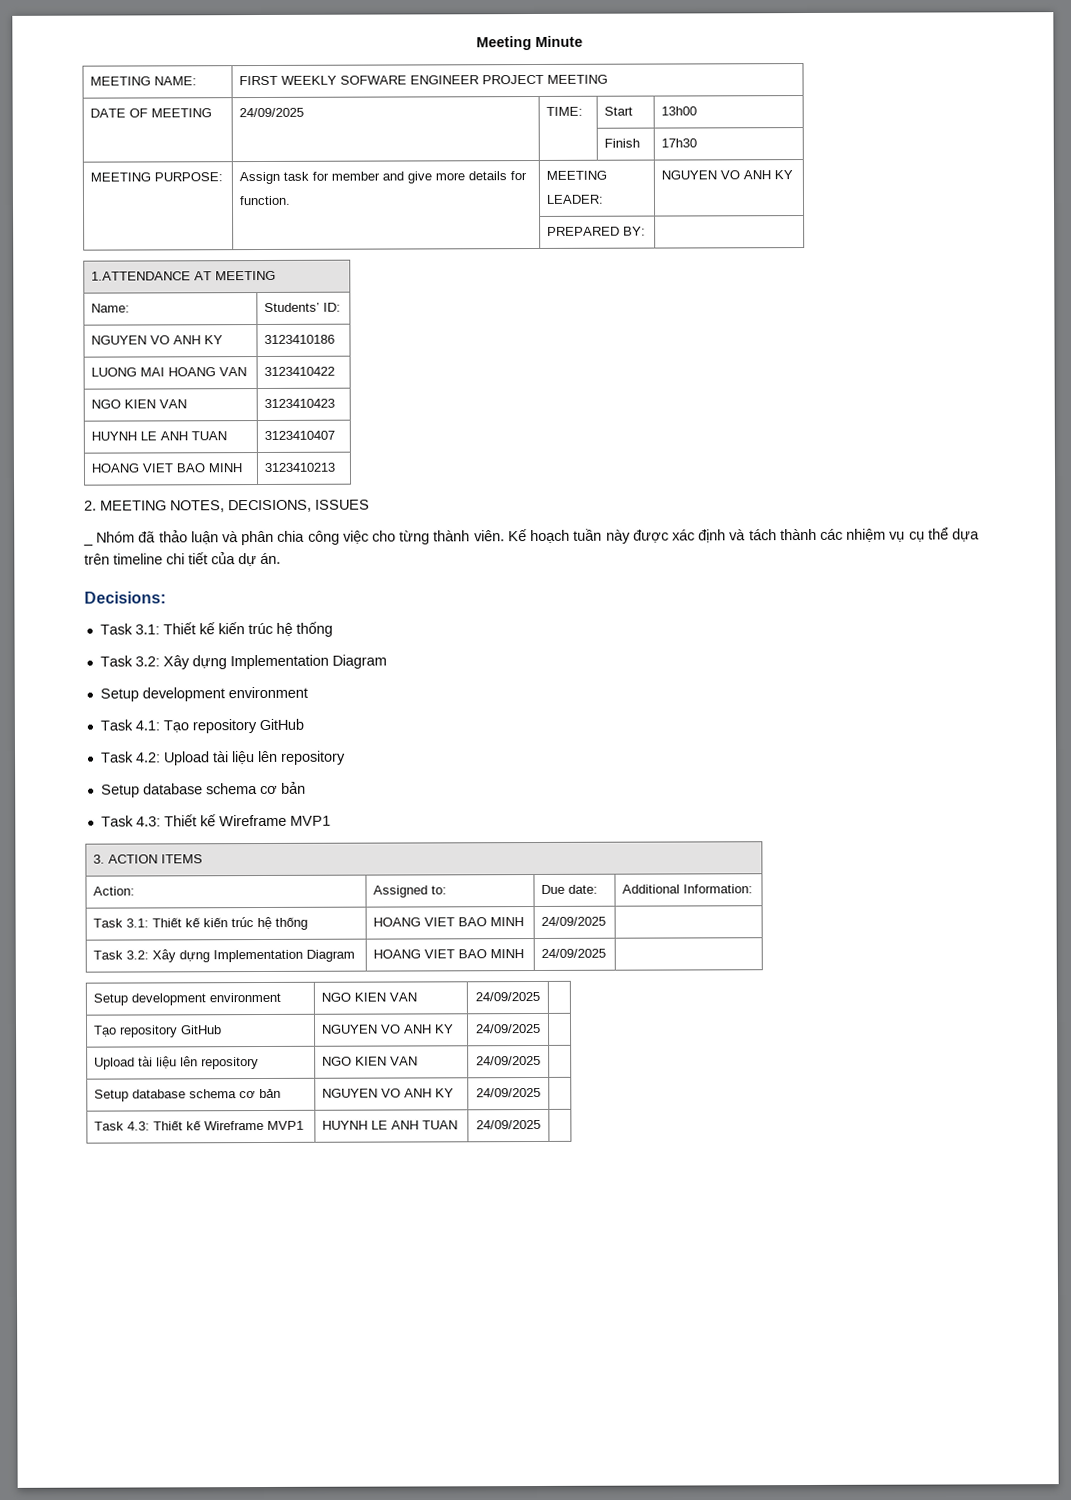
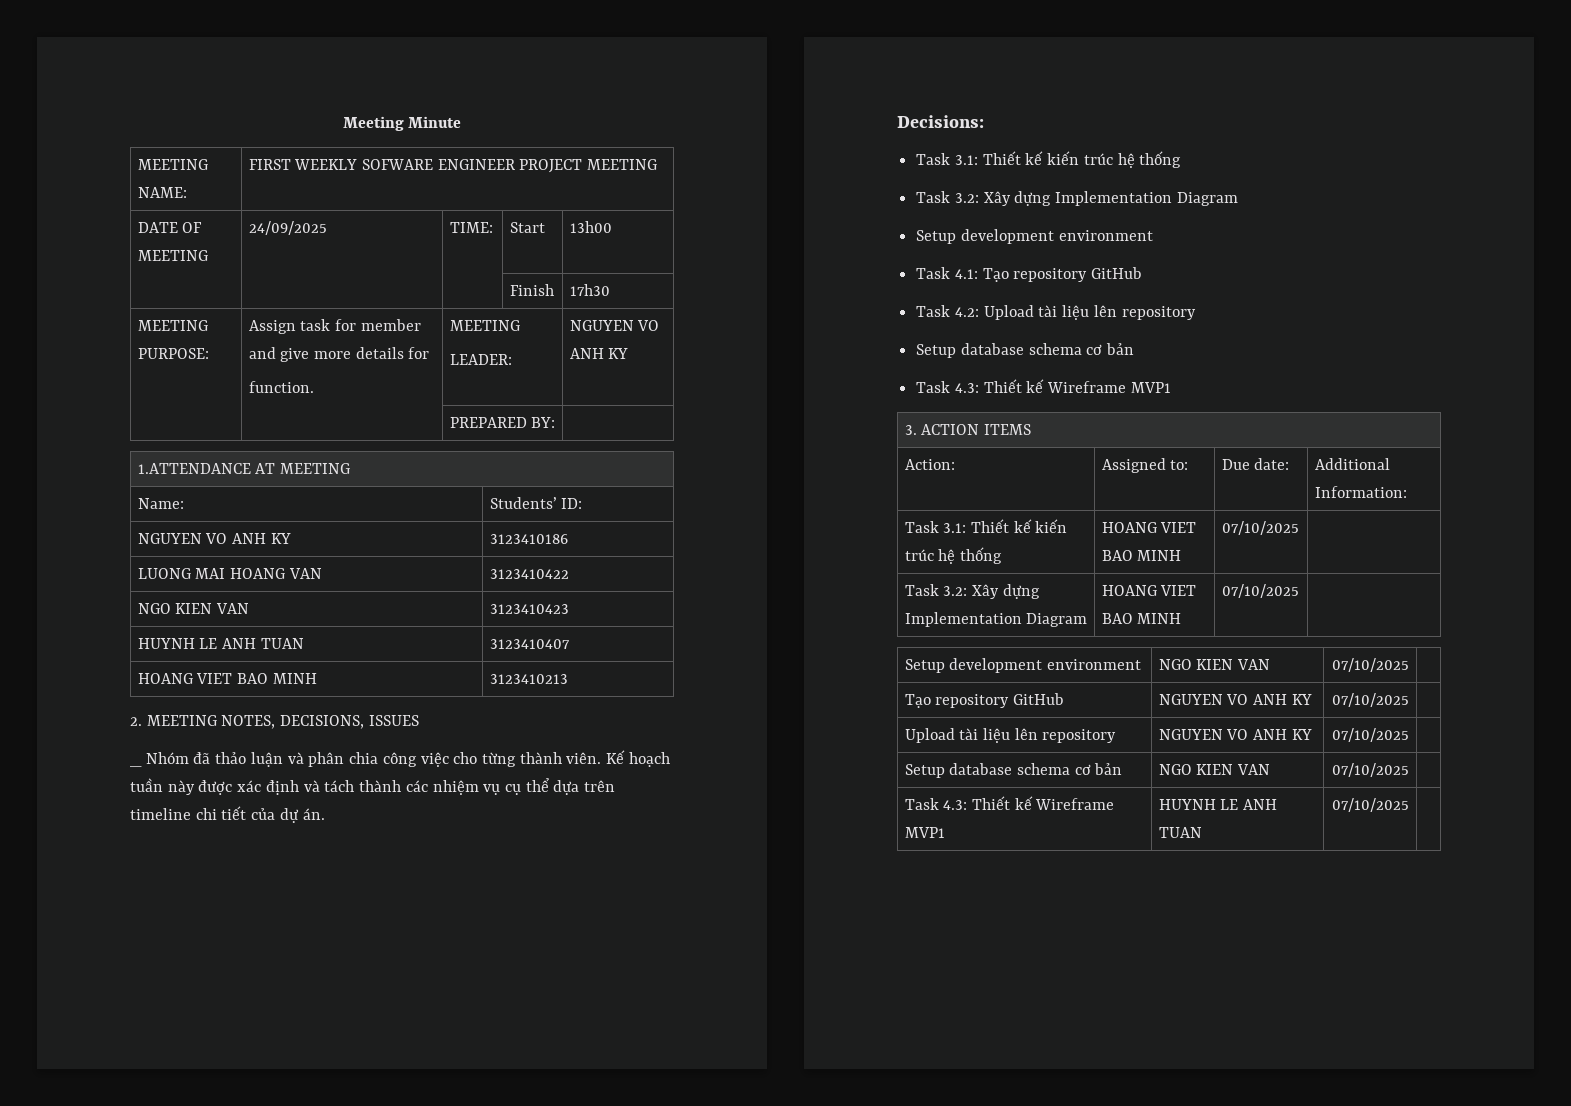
[540,916,606,926] 24/09/2025 -> [1221,521,1299,535] 07/10/2025
[540,948,606,958] 24/09/2025 -> [1221,584,1299,598] 07/10/2025
[475,991,540,1002] 24/09/2025 -> [1331,658,1409,672] 07/10/2025
[476,1023,541,1034] 24/09/2025 -> [1331,693,1409,707] 07/10/2025
[321,1056,418,1066] [476,1055,541,1066] NGO KIEN VAN | 24/09/2025 -> [1158,729,1312,740] [1331,728,1409,742] NGUYEN VO ANH KY | 07/10/2025
[321,1088,454,1098] [476,1087,541,1098] NGUYEN VO ANH KY | 24/09/2025 -> [1158,764,1270,775] [1331,763,1409,777] NGO KIEN VAN | 07/10/2025
[476,1119,541,1130] 24/09/2025 -> [1331,798,1409,812] 07/10/2025

